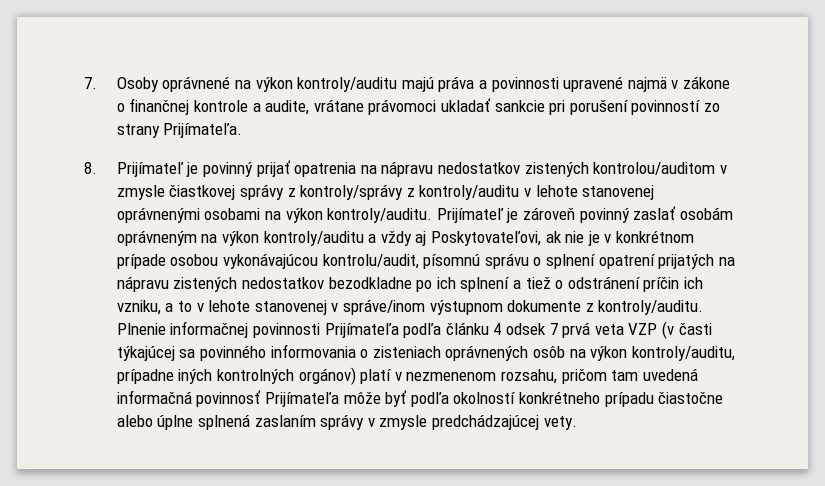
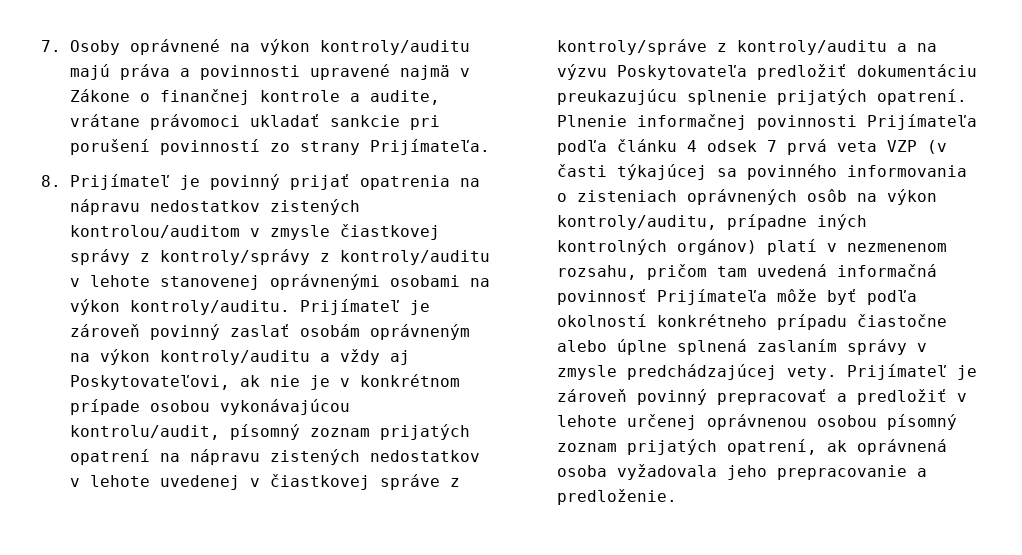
[682,76,730,89] zákone -> [69,89,130,102] Zákone
[423,253,735,269] [116,276,703,292] [116,299,704,315] písomnú správu o splnení opatrení prijatých na nápravu zistených nedostatkov bezodkladne po ich splnení a tiež o odstránení príčin ich vzniku, a to v lehote stanovenej v správe/inom výstupnom dokumente z kontroly/auditu. -> [229,424,470,440] [69,449,480,465] [69,474,460,490] [556,39,937,55] [556,64,977,80] [556,89,967,105] písomný zoznam prijatých opatrení na nápravu zistených nedostatkov v lehote uvedenej v čiastkovej správe z kontroly/správe z kontroly/auditu a na výzvu Poskytovateľa predložiť dokumentáciu preukazujúcu splnenie prijatých opatrení.
(577, 423) none -> [846,364,977,380] [556,389,967,405] [556,414,957,430] [556,439,947,455] [556,464,927,480] [556,489,677,505] Prijímateľ je zároveň povinný prepracovať a predložiť v lehote určenej oprávnenou osobou písomný zoznam prijatých opatrení, ak oprávnená osoba vyžadovala jeho prepracovanie a predloženie.

